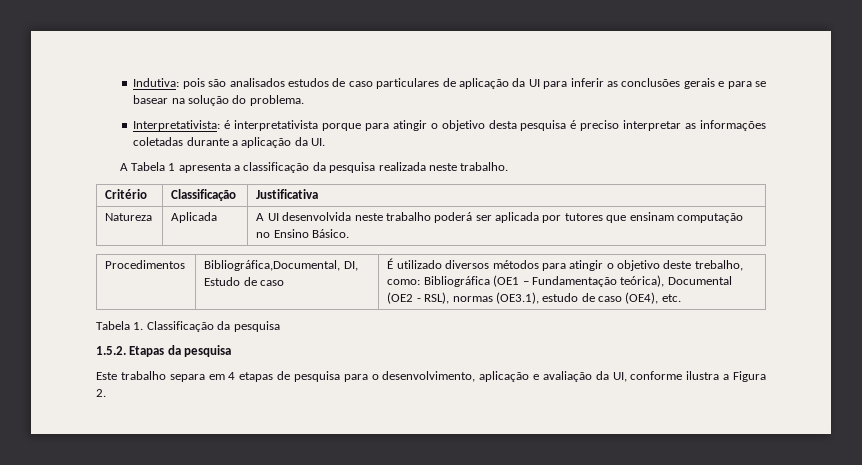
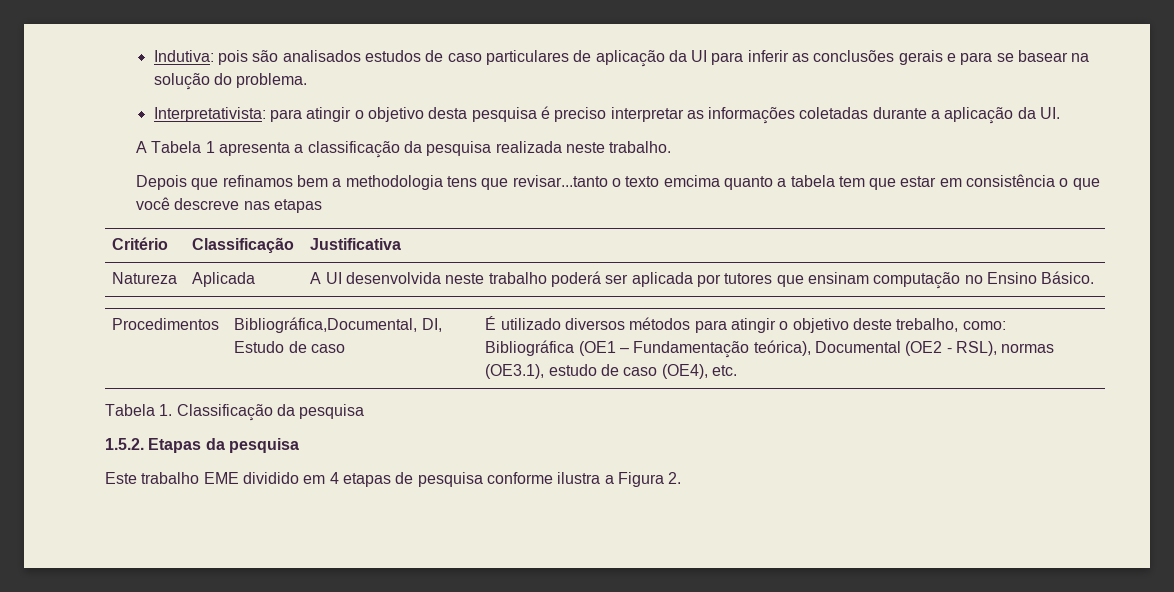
[224,120,362,131] é interpretativista porque -> (266, 114) none
(509, 166) none -> [136,174,1100,190] [136,197,322,213] // Depois que refinamos bem a methodologia tens que revisar...tanto o texto emcima quanto a tabela tem que estar em consistência o que você descreve nas etapas
[169,374,205,382] separa -> [203,472,299,484] EME dividido
[343,371,627,382] para o desenvolvimento, aplicação e avaliação da UI, -> (483, 479) none

